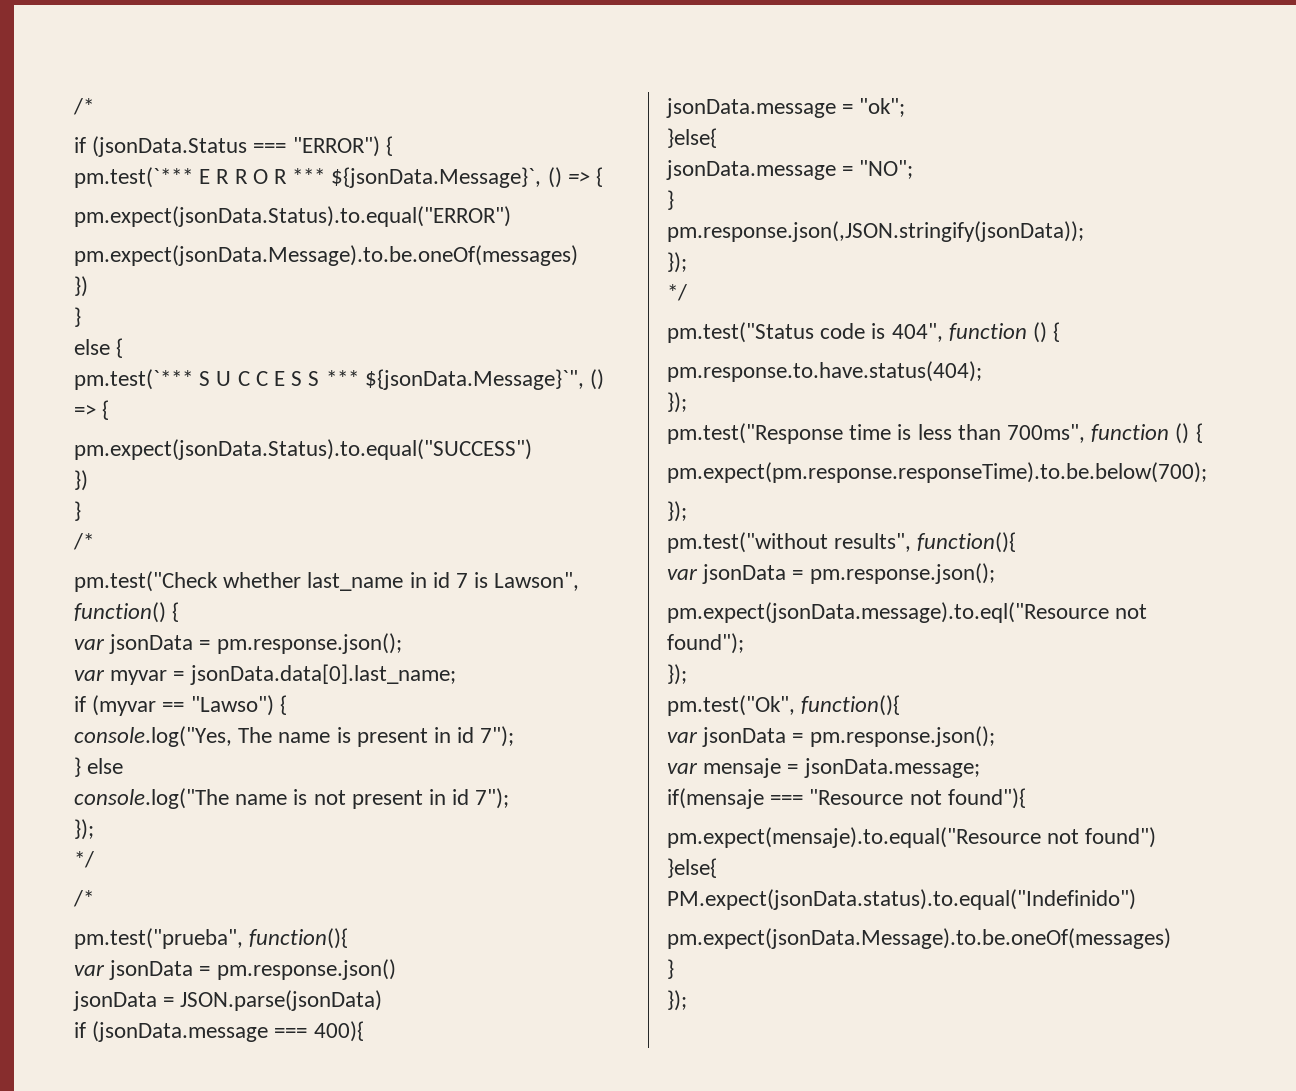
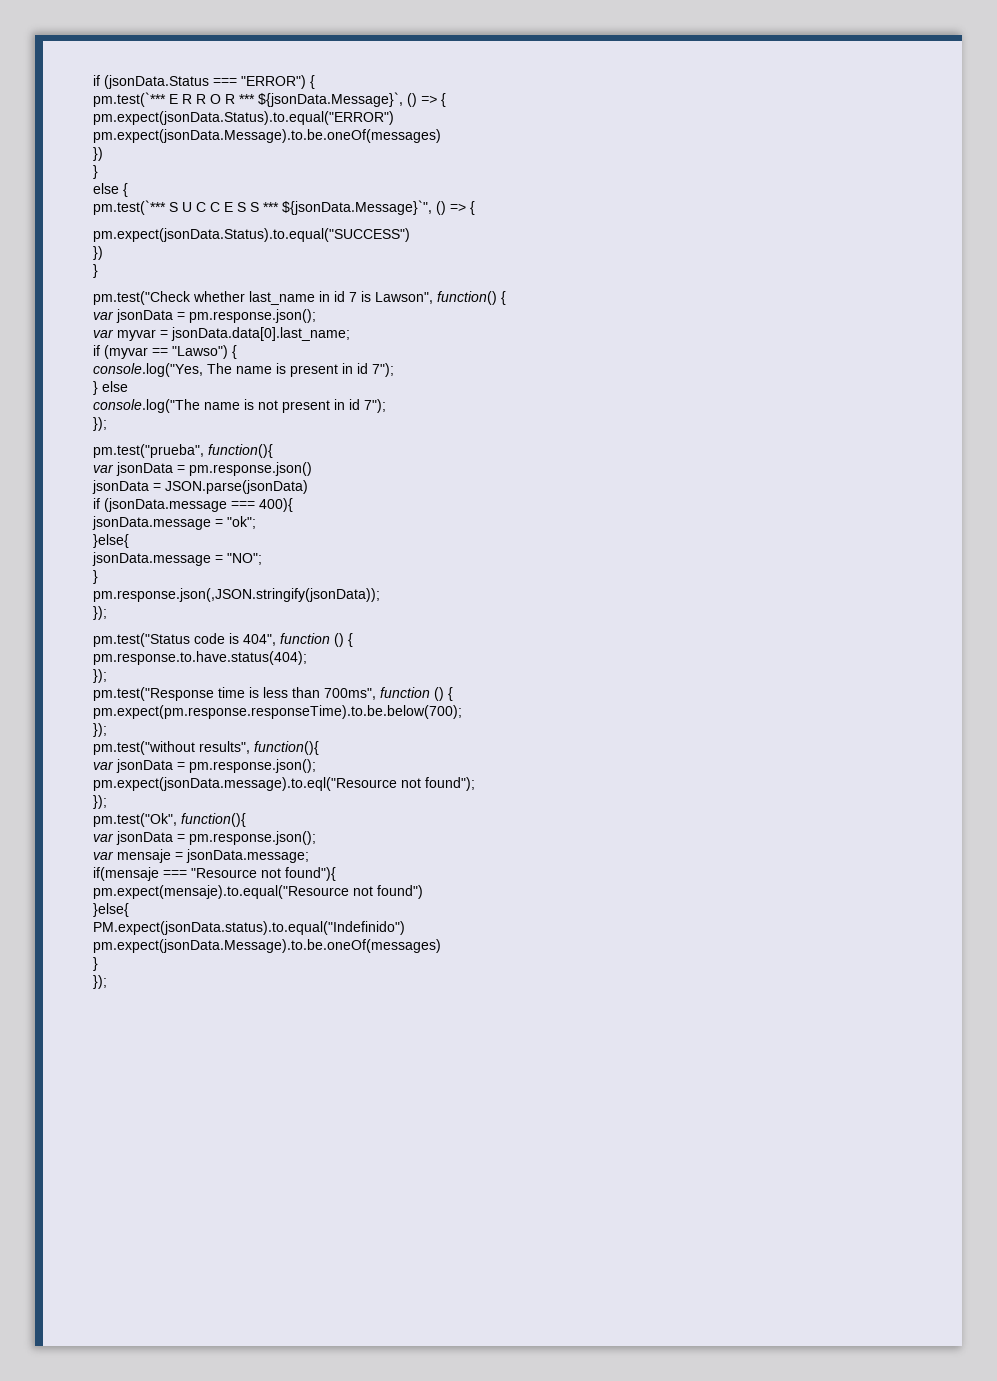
[73,98,94,115] /* // -> (93, 80) none
[73,533,94,550] // /* -> (98, 271) none
[74,851,94,868] [73,890,94,907] // */ // /* -> (107, 424) none
[667,284,687,301] // */ -> (107, 613) none

